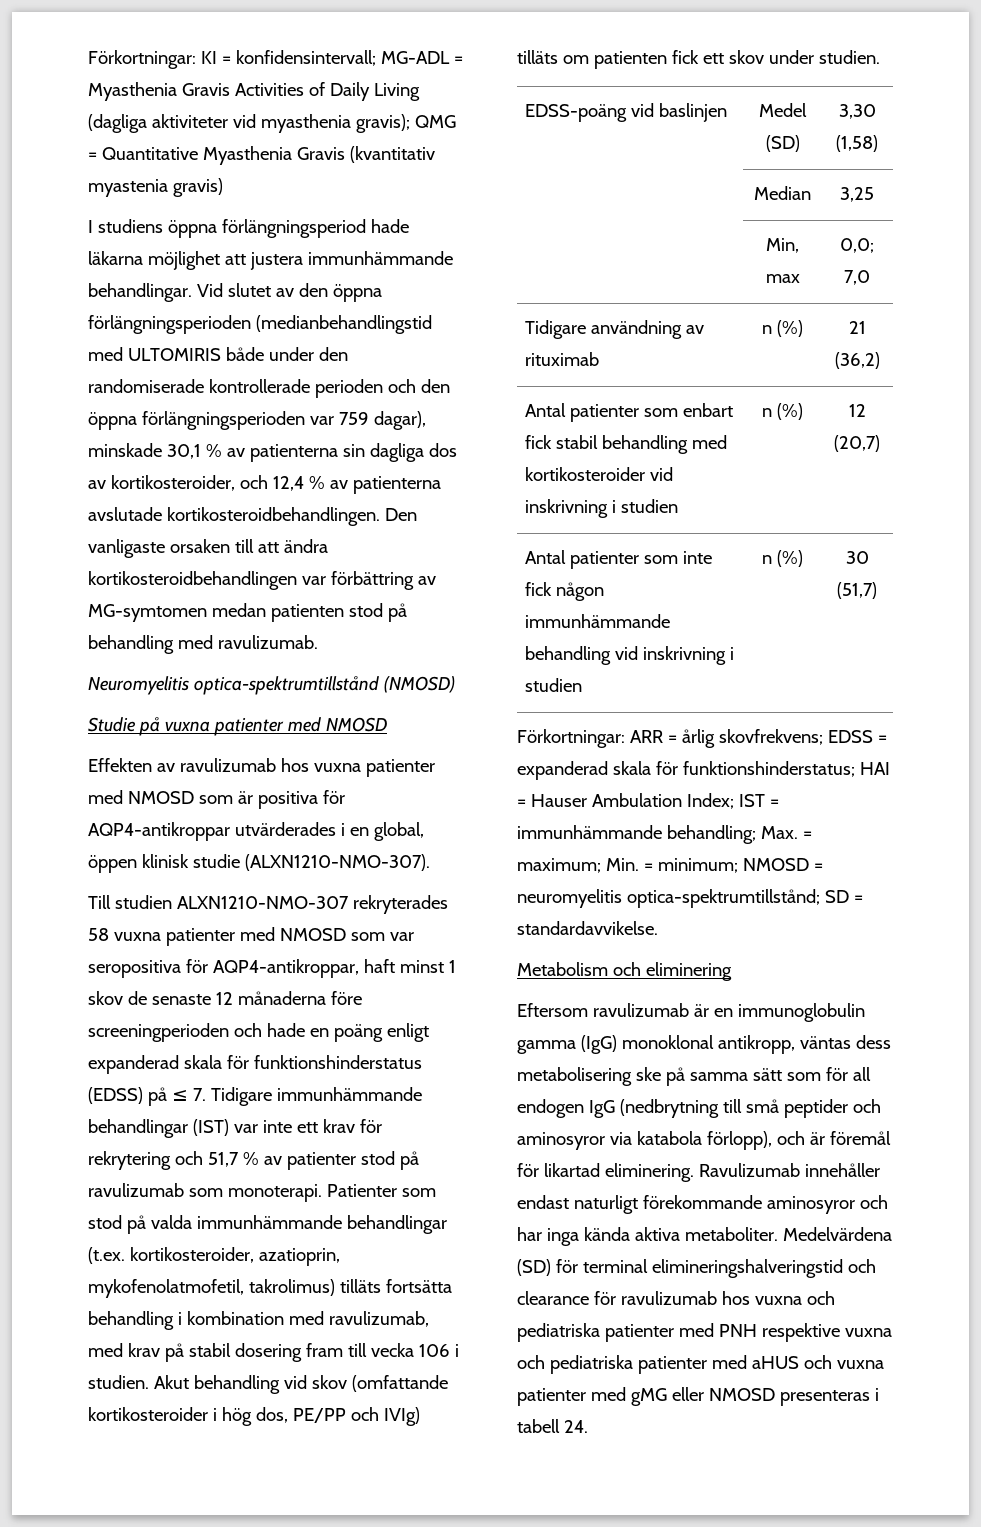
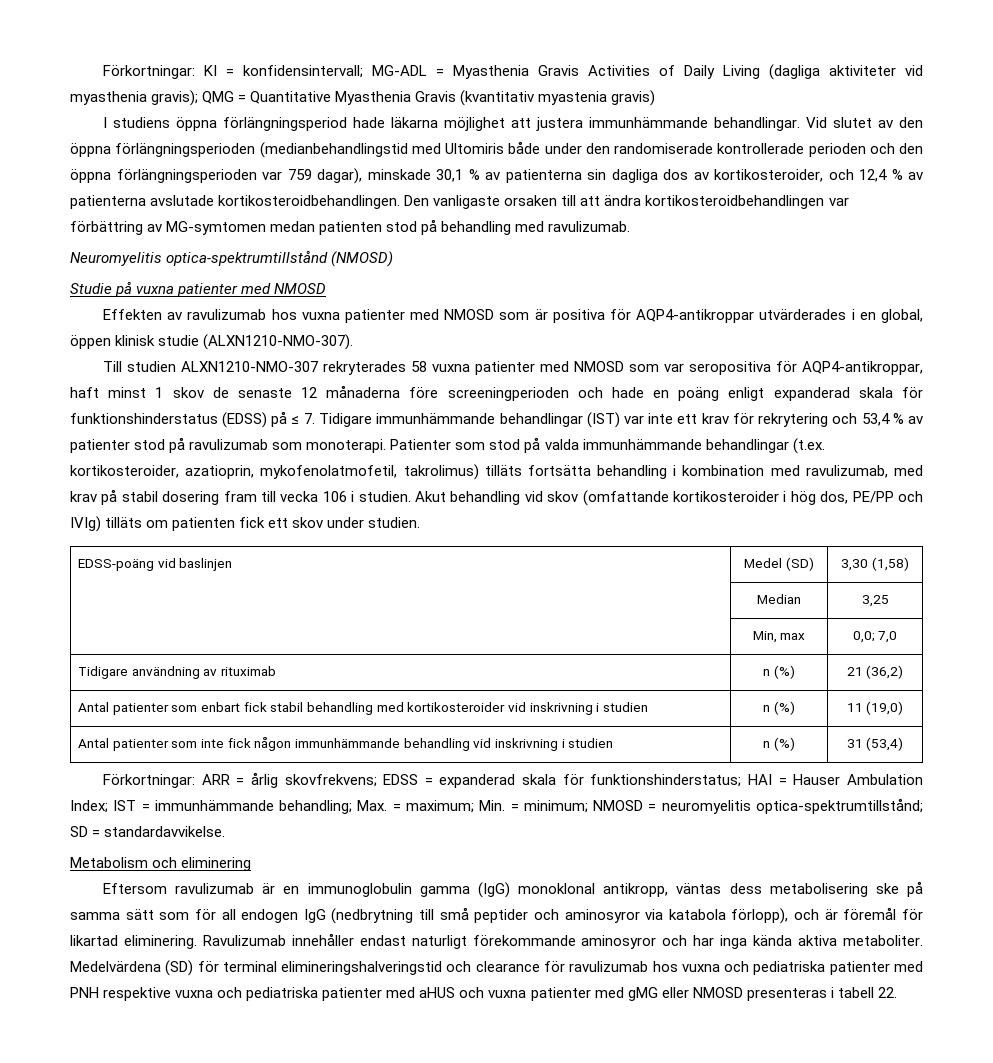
[127,348,221,361] ULTOMIRIS -> [445,143,504,154] Ultomiris
[207,1152,239,1167] 51,7 -> [861,413,890,426] 53,4
[848,404,866,417] [834,435,880,452] 12 (20,7) -> [846,701,904,715] 11 (19,0)
[845,551,869,564] [837,582,877,599] 30 (51,7) -> [846,737,904,751] 31 (53,4)
[563,1420,588,1433] 24. -> [877,987,897,998] 22.

